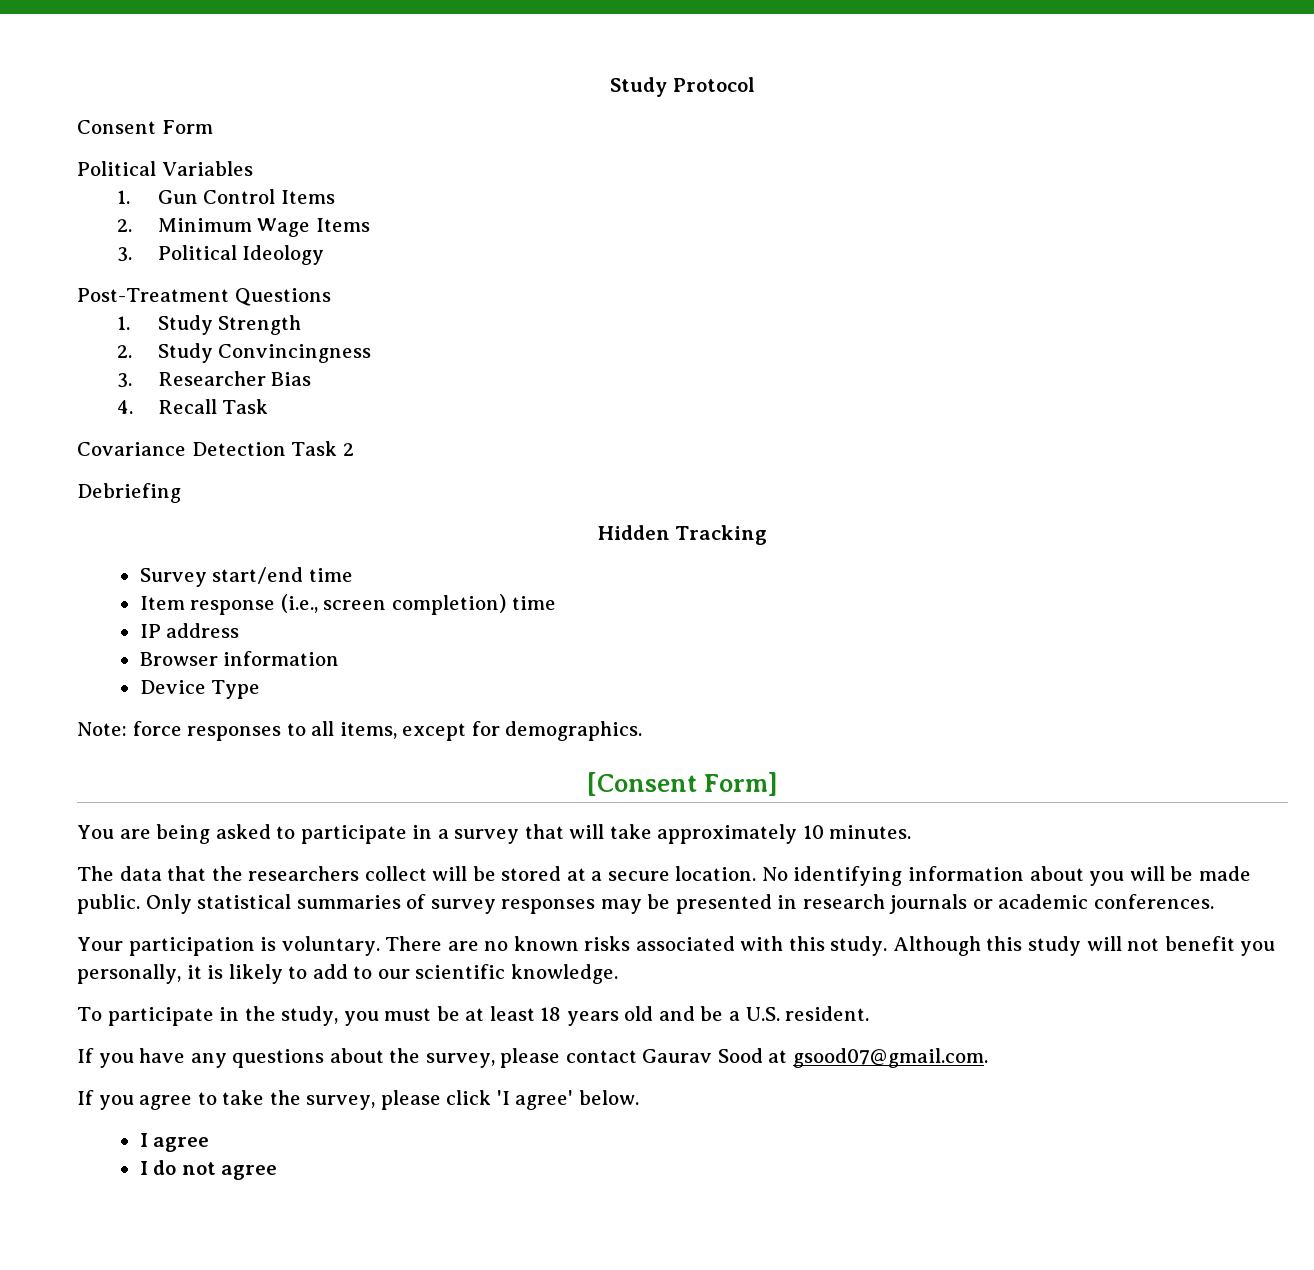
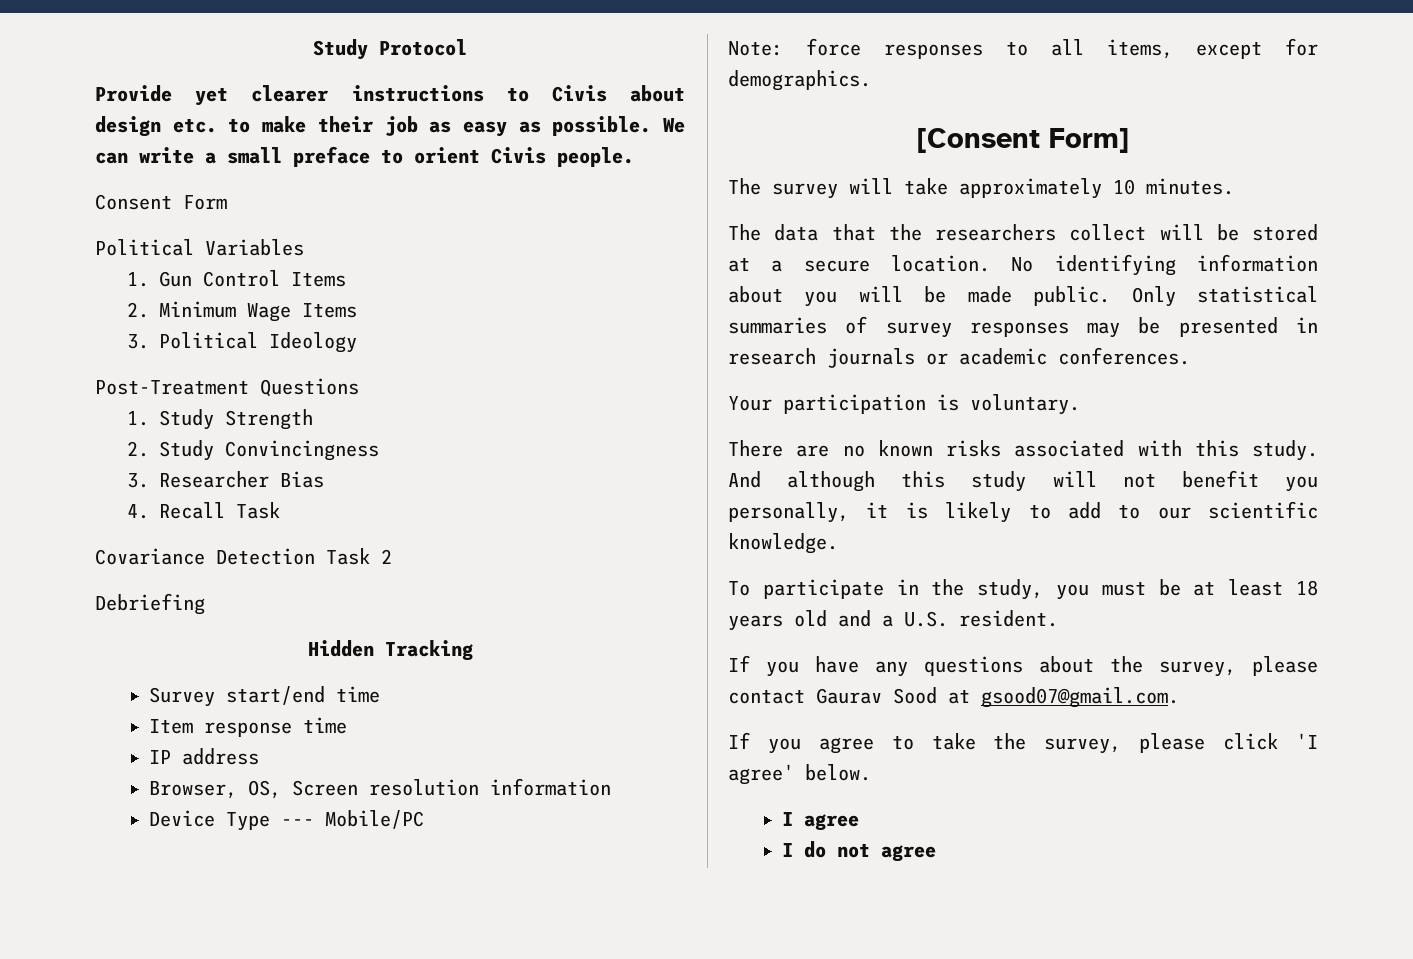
(755, 84) none -> [95,85,685,106] [95,116,685,137] [95,146,634,167] // Provide yet clearer instructions to Civis about design etc. to make their job as easy as possible. We can write a small preface to orient Civis people.
[280,594,507,615] (i.e., screen completion) -> (292, 729) none
[139,652,218,666] Browser -> [148,779,479,799] Browser, OS, Screen resolution
(261, 689) none -> [280,810,424,829] --- Mobile/PC
[77,824,564,844] You are being asked to participate in a survey that -> [728,178,838,199] The survey
(380, 946) none -> (1080, 404) //
[892,936,981,956] Although -> [728,471,876,492] And although
[700,1006,724,1021] be -> (871, 618) none

